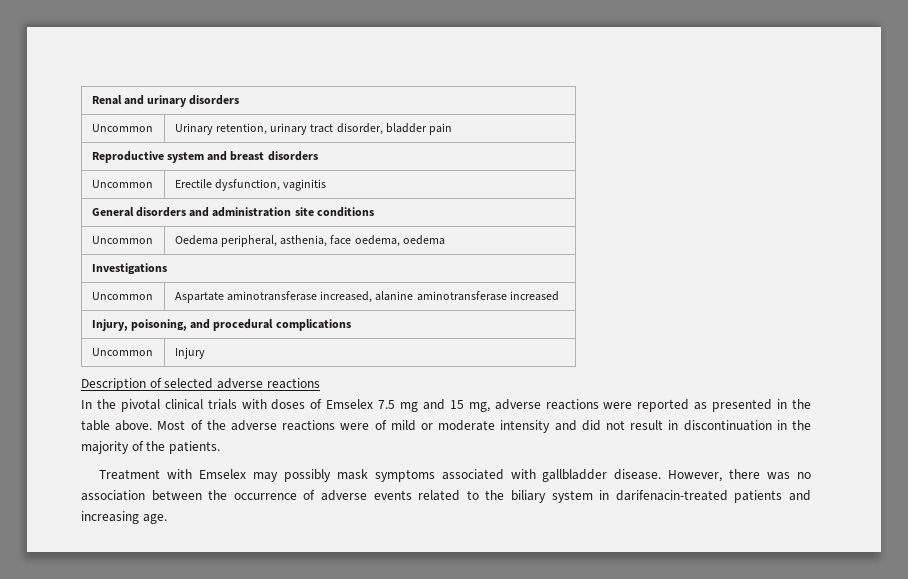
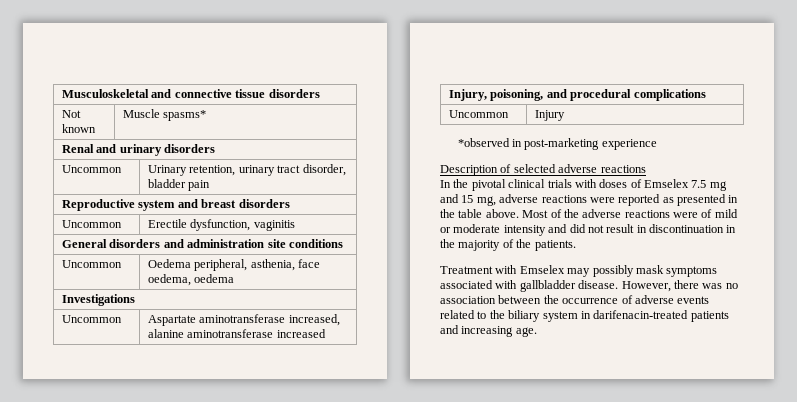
(91, 100) none -> [62,89,320,98] [62,110,82,118] [62,124,97,133] [123,109,207,121] Musculoskeletal and connective tissue disorders // Not known | Muscle spasms* //
(205, 353) none -> [457,138,657,150] // *observed in post-marketing experience

